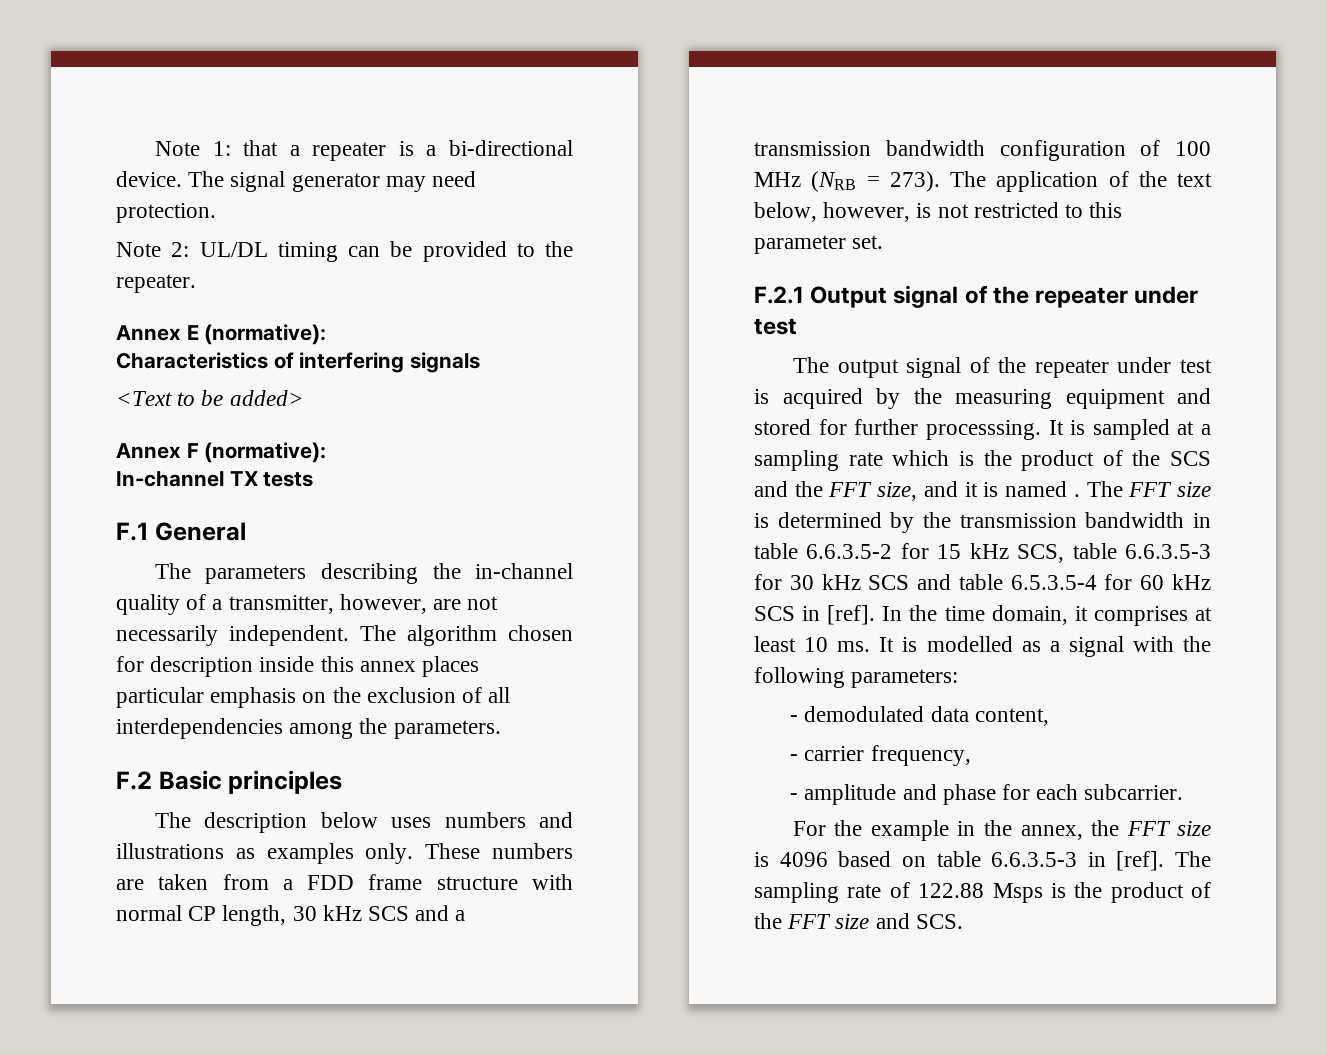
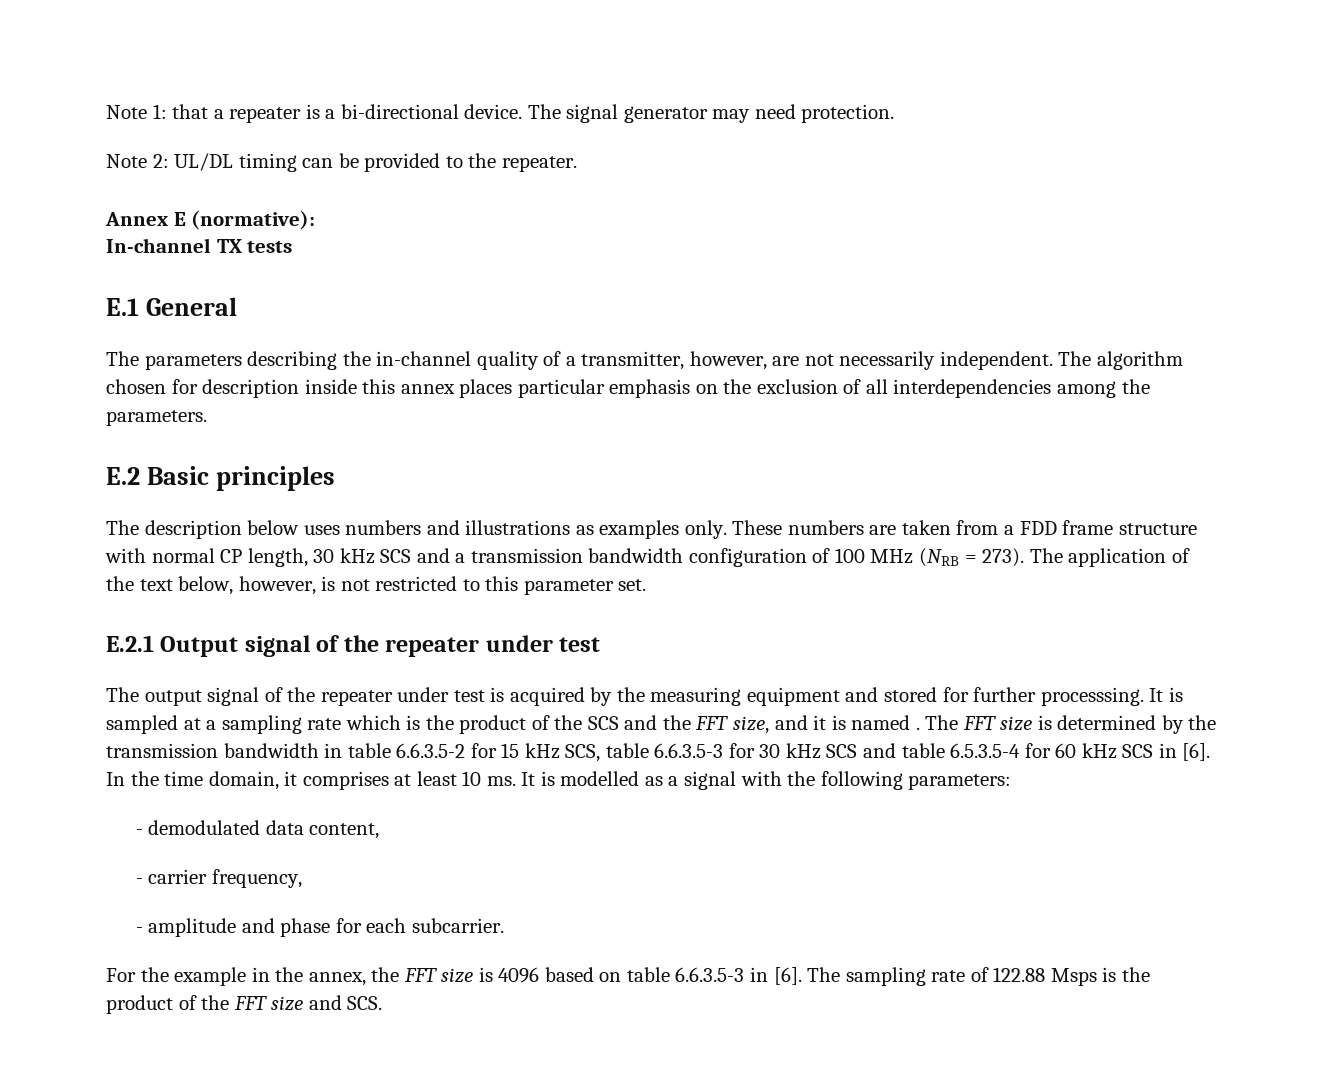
[116,352,481,373] [116,390,304,406] [116,442,327,463] // Characteristics of interfering signals // <Text to be added> // Annex F (normative): -> (316, 220) none
[116,522,148,541] F.1 -> [106,298,139,316] E.1
[116,771,152,790] F.2 -> [106,467,140,485] E.2
[754,286,804,304] F.2.1 -> [106,635,154,652] E.2.1
[827,605,876,625] [ref]. -> [1182,743,1211,761] [6].
[1116,851,1165,871] [ref]. -> [773,967,802,985] [6].

